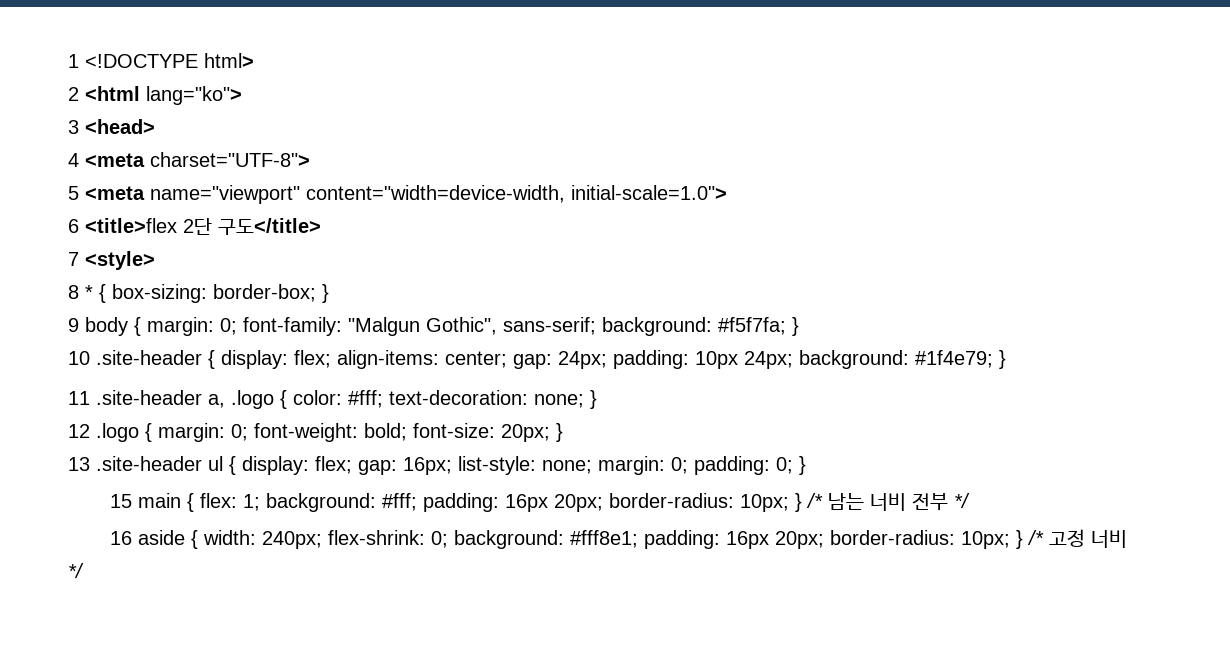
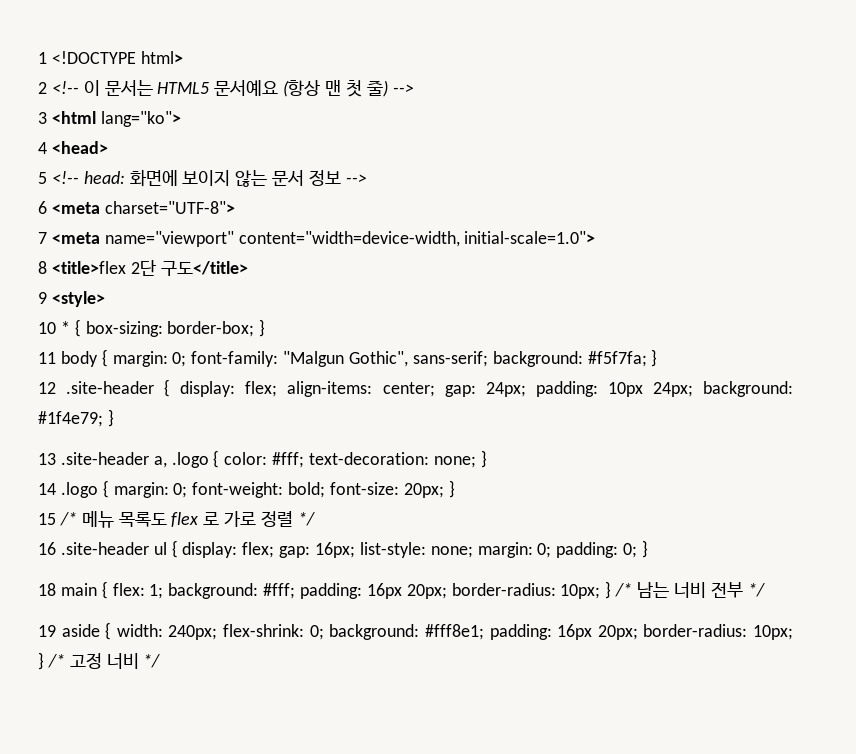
(79, 94) none -> [51,80,414,97] [38,112,47,124] <!-- 이 문서는 HTML5 문서예요 (항상 맨 첫 줄) --> // 3
[68,120,79,134] 3 -> [38,142,47,154] 4
[68,153,79,167] 4 -> [38,169,367,187] [38,201,47,214] 5 <!-- head: 화면에 보이지 않는 문서 정보 --> // 6
[68,186,79,200] 5 -> [38,232,47,244] 7
[68,219,79,233] 6 -> [38,261,47,274] 8
[68,252,79,266] 7 -> [38,292,47,304] 9
[68,285,79,299] 8 -> [38,322,56,334] 10
[68,318,79,332] 9 -> [38,352,56,364] 11
[68,351,90,365] 10 -> [38,382,56,394] 12
[68,391,90,405] 11 -> [38,453,56,465] 13
[68,424,90,438] 12 -> [38,483,56,495] 14
[68,457,90,471] 13 -> [38,511,315,528] [38,542,56,555] 15 /* 메뉴 목록도 flex 로 가로 정렬 */ // 16
[109,494,132,508] 15 -> [38,583,56,596] 18
[109,531,132,545] 16 -> [38,625,56,637] 19

